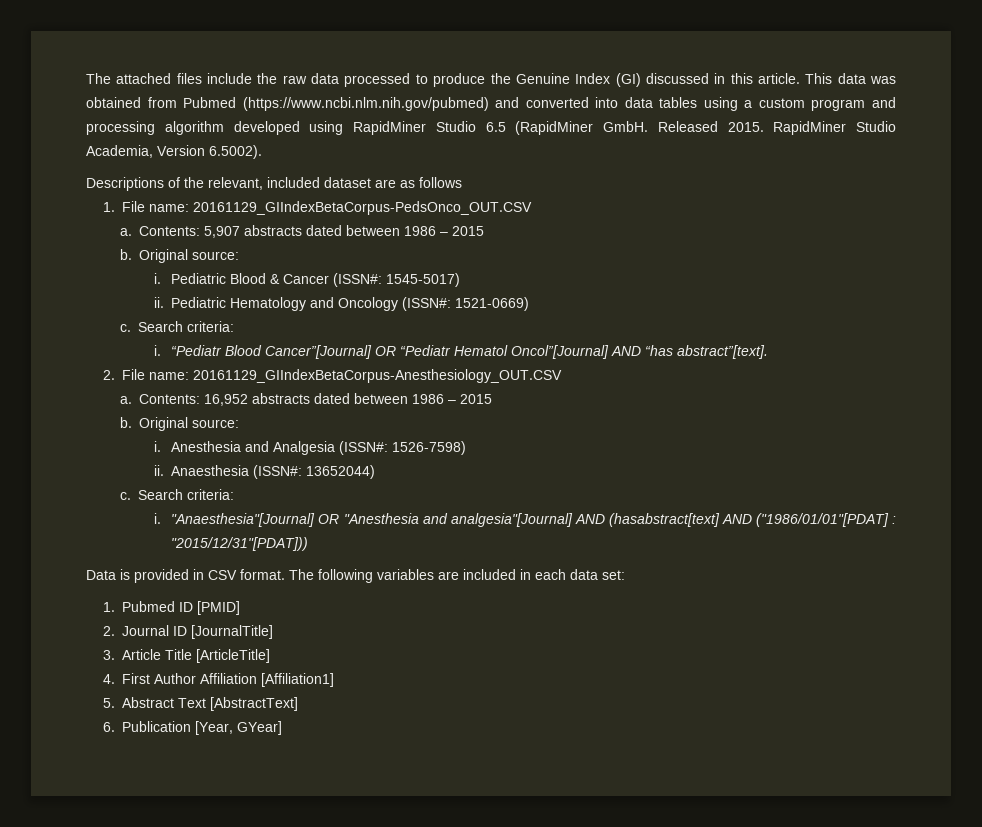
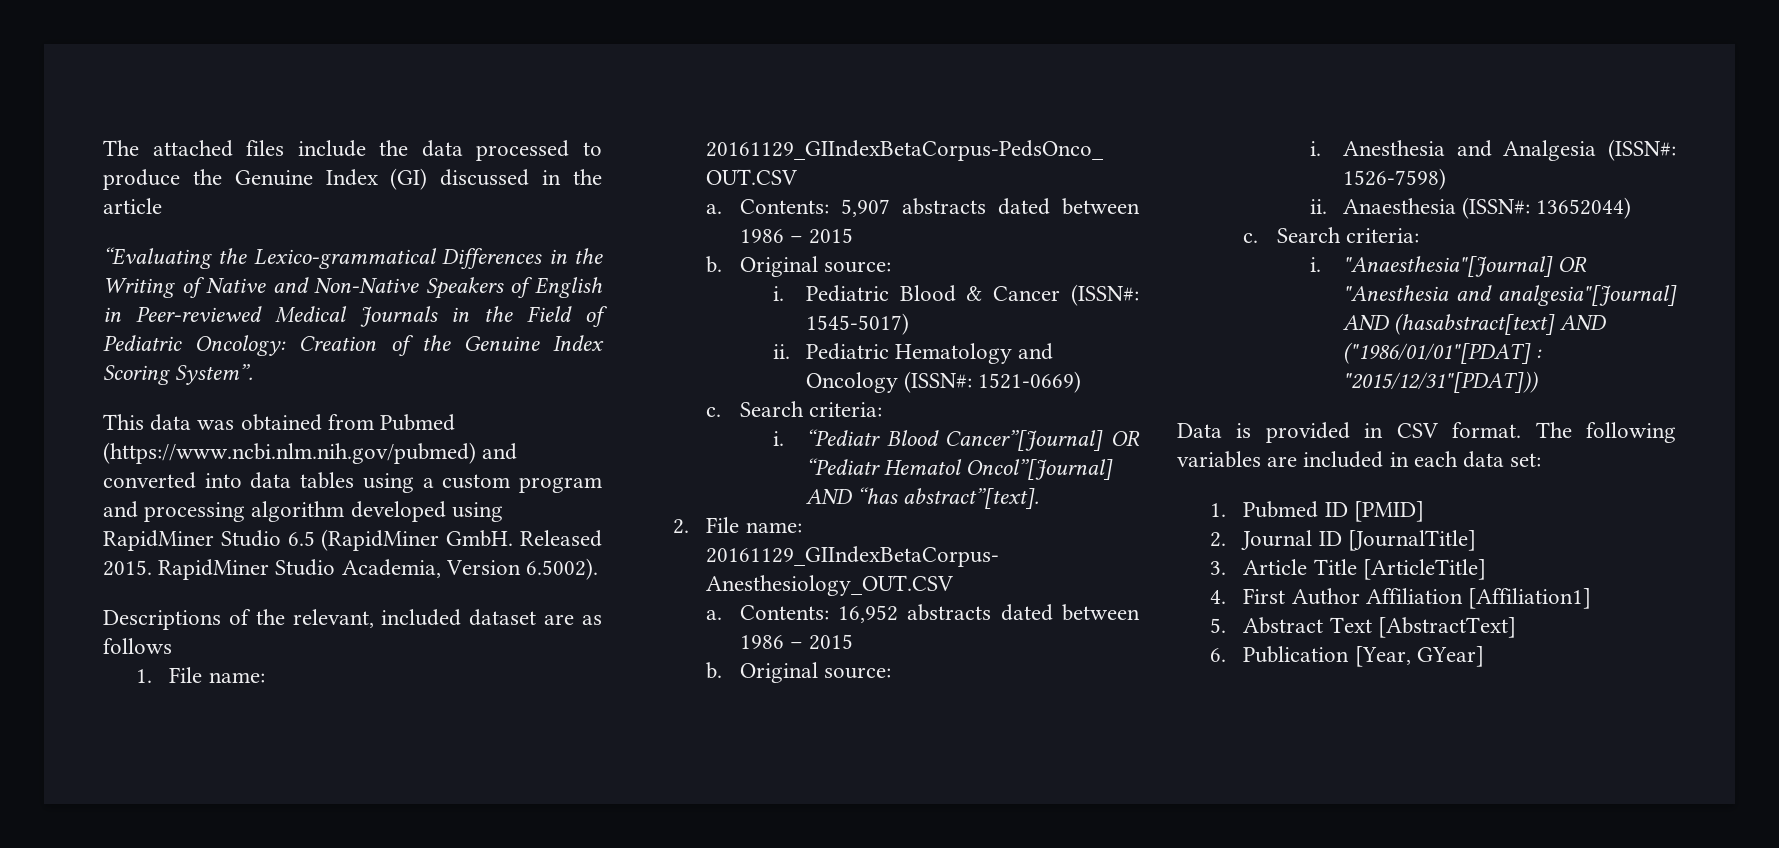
[282,75,307,84] raw -> (409, 148) none
[730,73,800,84] this article. -> [572,169,602,185] [103,198,162,214] [103,247,603,269] [103,277,603,299] [103,306,608,327] [103,335,604,356] [103,364,254,385] the article // “Evaluating the Lexico-grammatical Differences in the Writing of Native and Non-Native Speakers of English in Peer-reviewed Medical Journals in the Field of Pediatric Oncology: Creation of the Genuine Index Scoring System”. //

